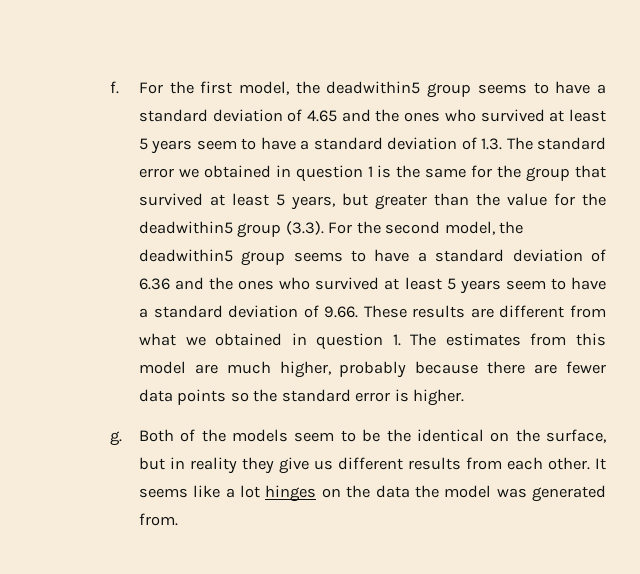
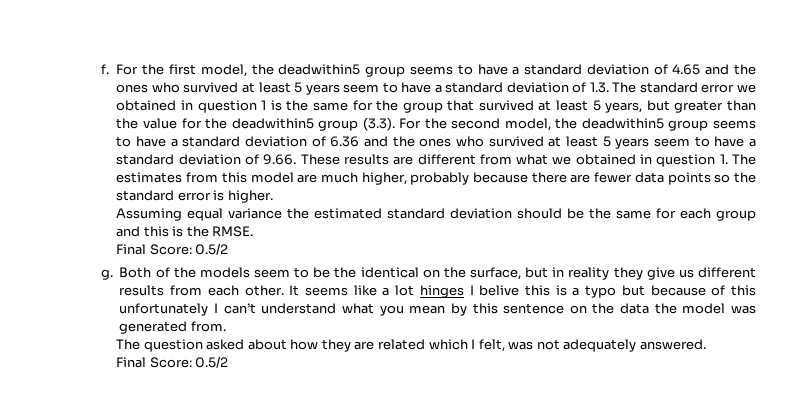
(465, 397) none -> [116,208,756,221] [116,226,254,237] [116,243,229,255] // Assuming equal variance the estimated standard deviation should be the same for each group and this is the RMSE. // Final Score: 0.5/2
(317, 493) none -> [469,285,757,298] [119,303,565,316] I belive this is a typo but because of this unfortunately I can’t understand what you mean by this sentence
(178, 519) none -> [116,339,706,352] [116,356,229,368] // The question asked about how they are related which I felt, was not adequately answered. // Final Score: 0.5/2

